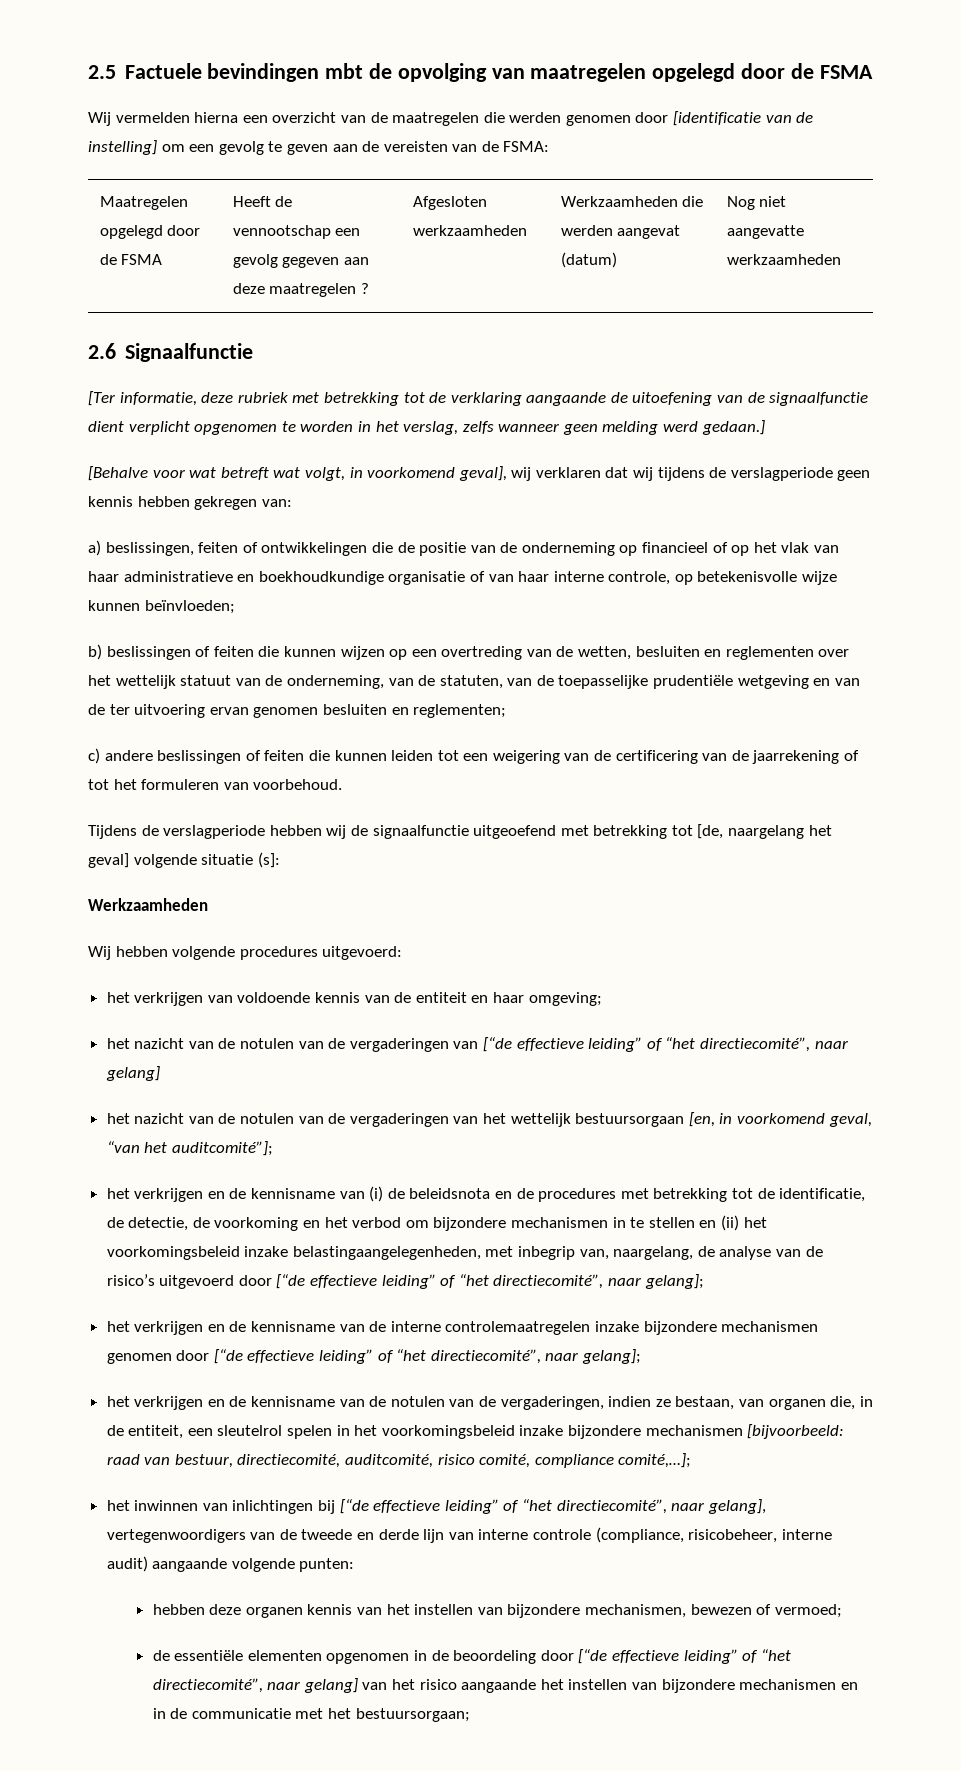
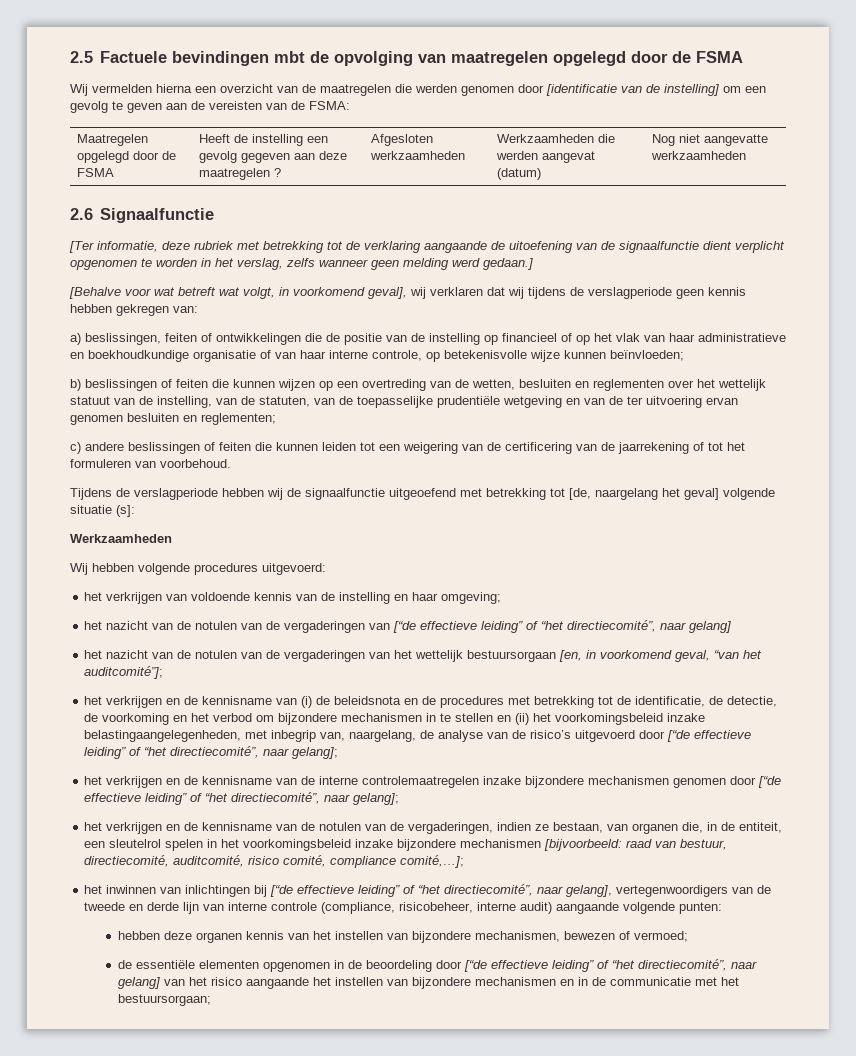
[232,225,331,239] vennootschap -> [251,134,303,146] instelling
[521,542,615,556] onderneming -> [429,333,480,345] instelling
[286,675,384,689] onderneming, -> [157,396,212,408] instelling,
[415,992,467,1003] entiteit -> [339,592,391,604] instelling

